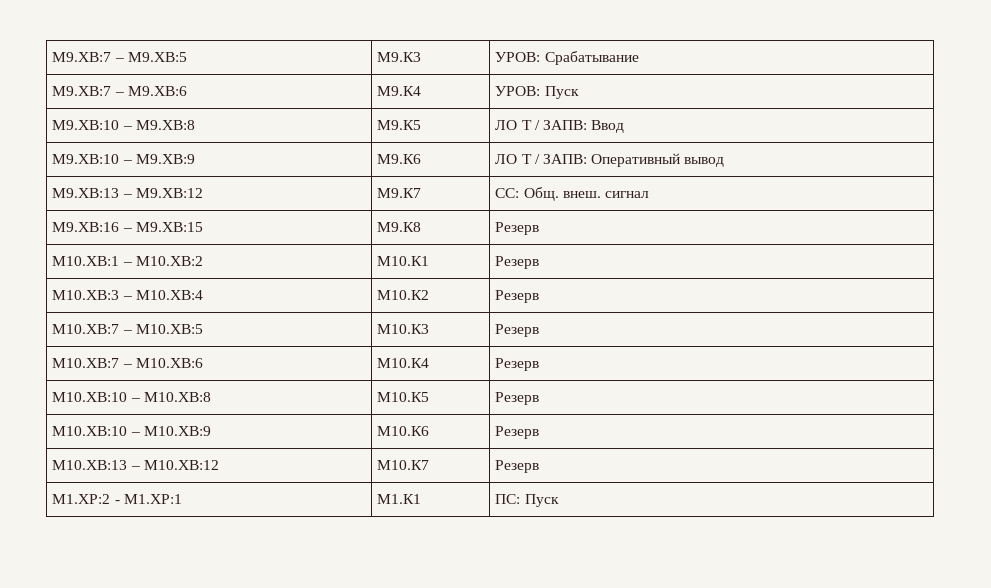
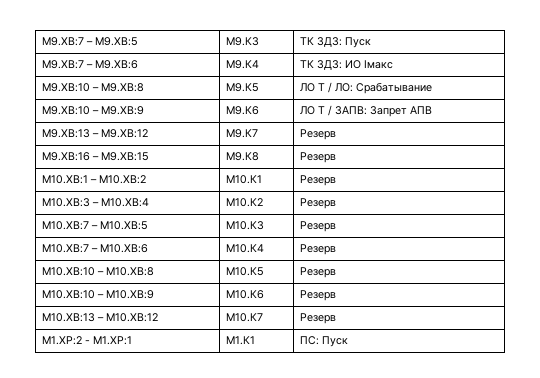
[495,51,639,65] УРОВ: Срабатывание -> [299,37,371,48] ТК ЗДЗ: Пуск
[495,86,579,99] УРОВ: Пуск -> [299,60,393,70] ТК ЗДЗ: ИО Iмакс
[542,120,625,133] ЗАПВ: Ввод -> [334,82,432,94] ЛО: Срабатывание
[591,153,725,167] Оперативный вывод -> [369,106,432,117] Запрет АПВ
[495,187,649,201] СС: Общ. внеш. сигнал -> [299,129,336,140] Резерв

